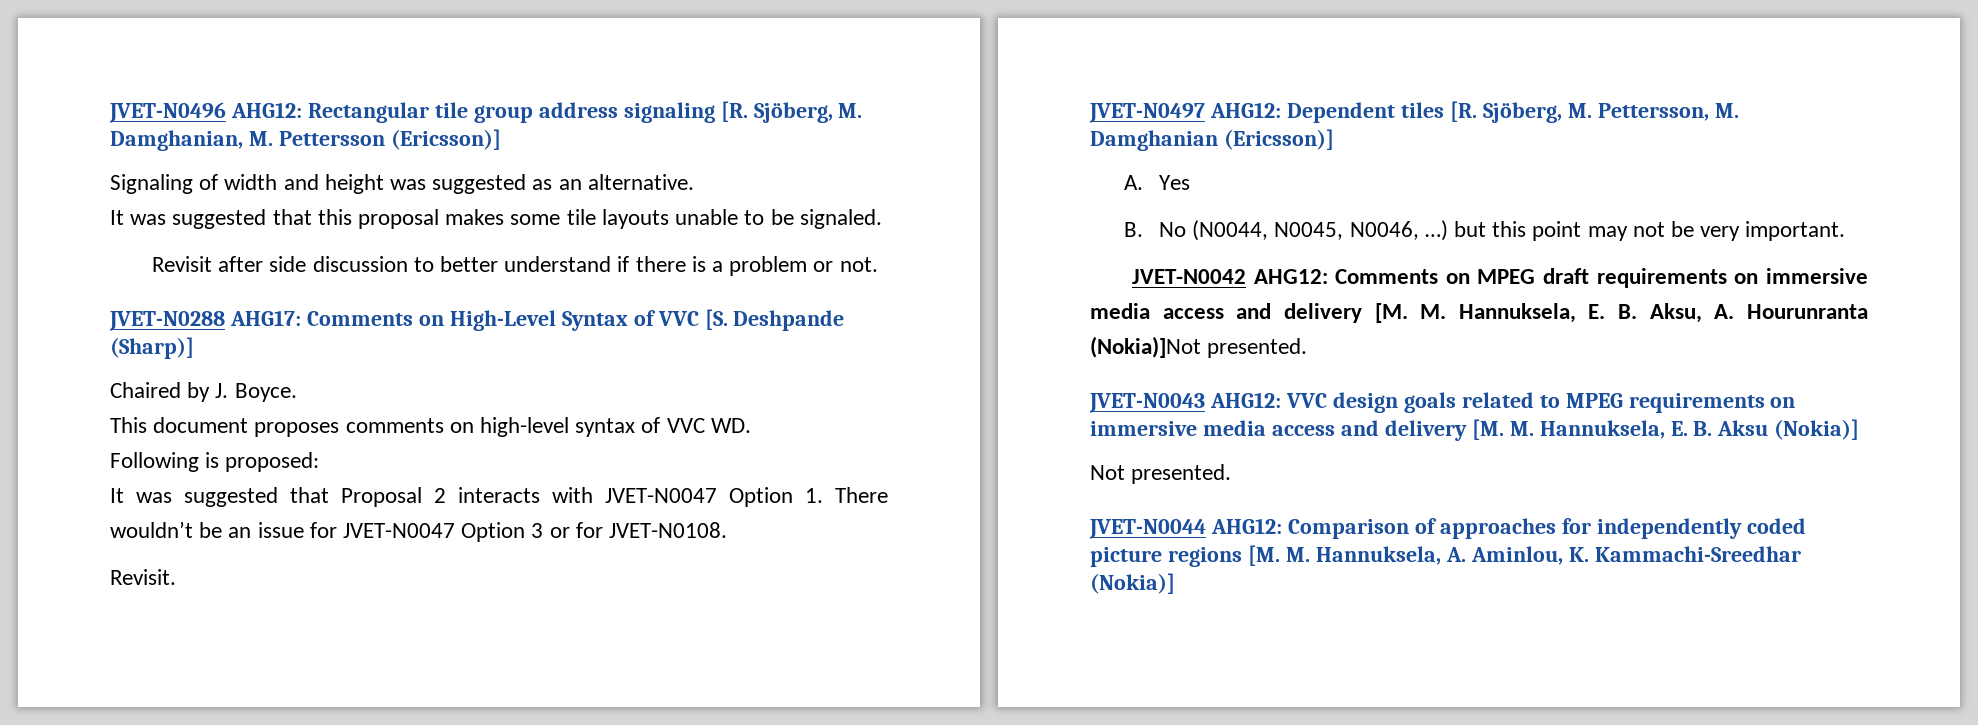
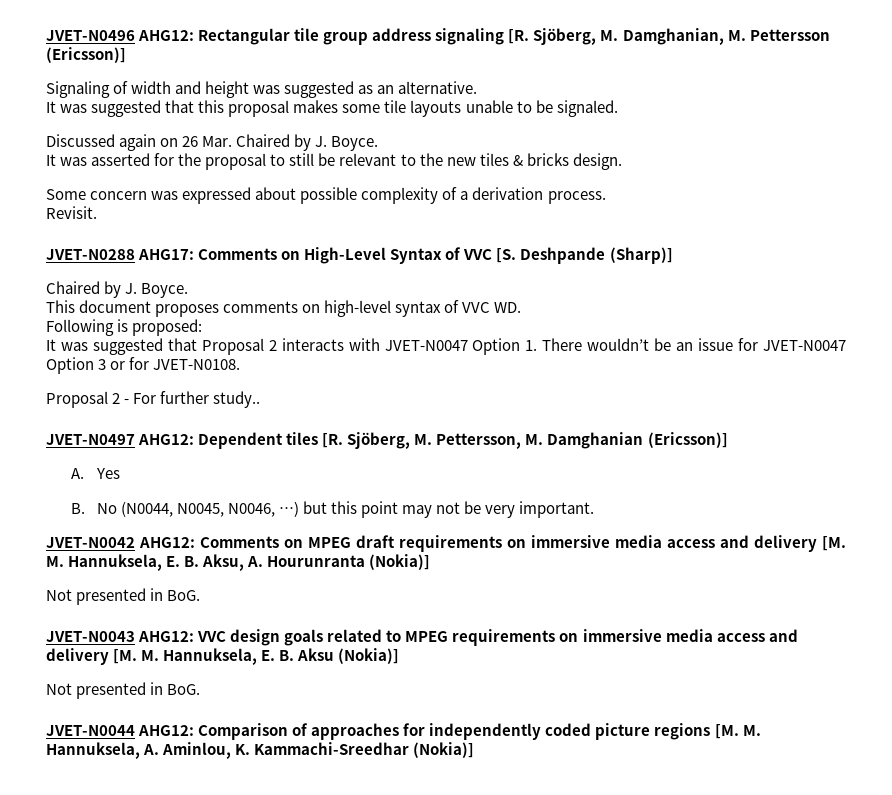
[151,256,878,276] Revisit after side discussion to better understand if there is a problem or not. -> [46,134,379,151] [46,153,622,170] [46,187,606,204] [46,206,97,219] Discussed again on 26 Mar. Chaired by J. Boyce. // It was asserted for the proposal to still be relevant to the new tiles & bricks design. // Some concern was expressed about possible complexity of a derivation process. // Revisit.
[110,569,176,585] Revisit. -> [46,391,261,408] Proposal 2 - For further study..
[1090,336,1308,358] (Nokia)]Not presented. -> [369,554,431,570] [46,588,201,605] (Nokia)] // Not presented in BoG.
[1131,464,1232,484] presented. -> [76,682,201,699] presented in BoG.

